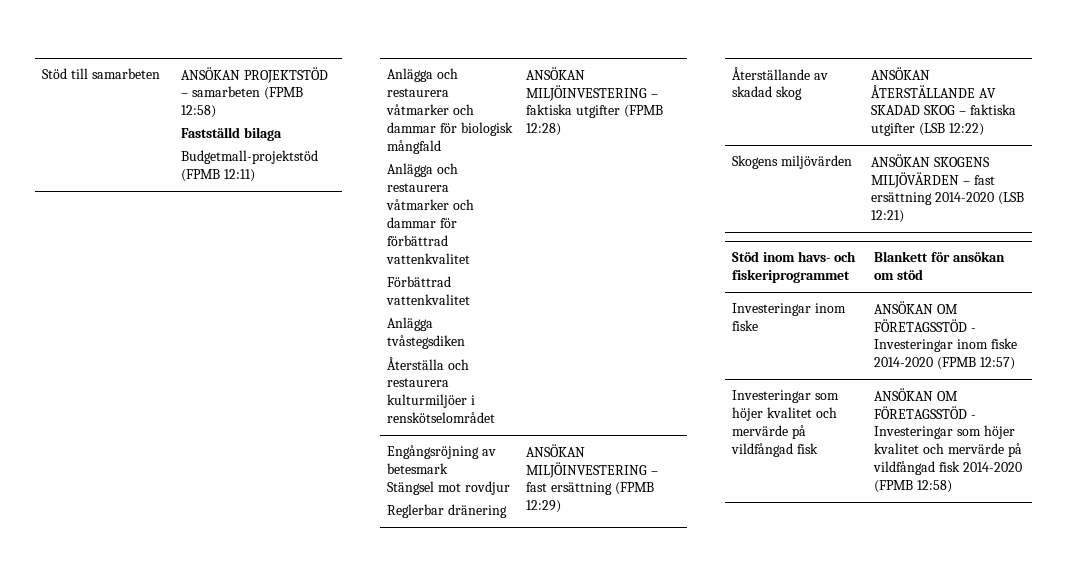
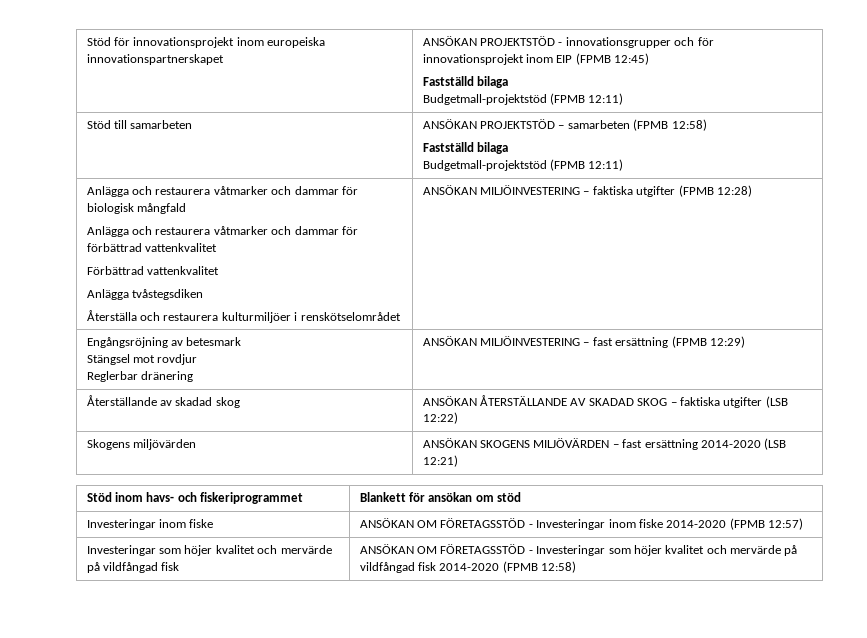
[42,68,68,79] Stöd -> [86,37,326,48] [86,54,224,65] [422,36,714,48] [422,53,650,65] [422,76,508,88] [422,93,624,105] [86,120,111,129] Stöd för innovationsprojekt inom europeiska innovationspartnerskapet | ANSÖKAN PROJEKTSTÖD - innovationsgrupper och för innovationsprojekt inom EIP (FPMB 12:45) // Fastställd bilaga // Budgetmall-projektstöd (FPMB 12:11) // Stöd

